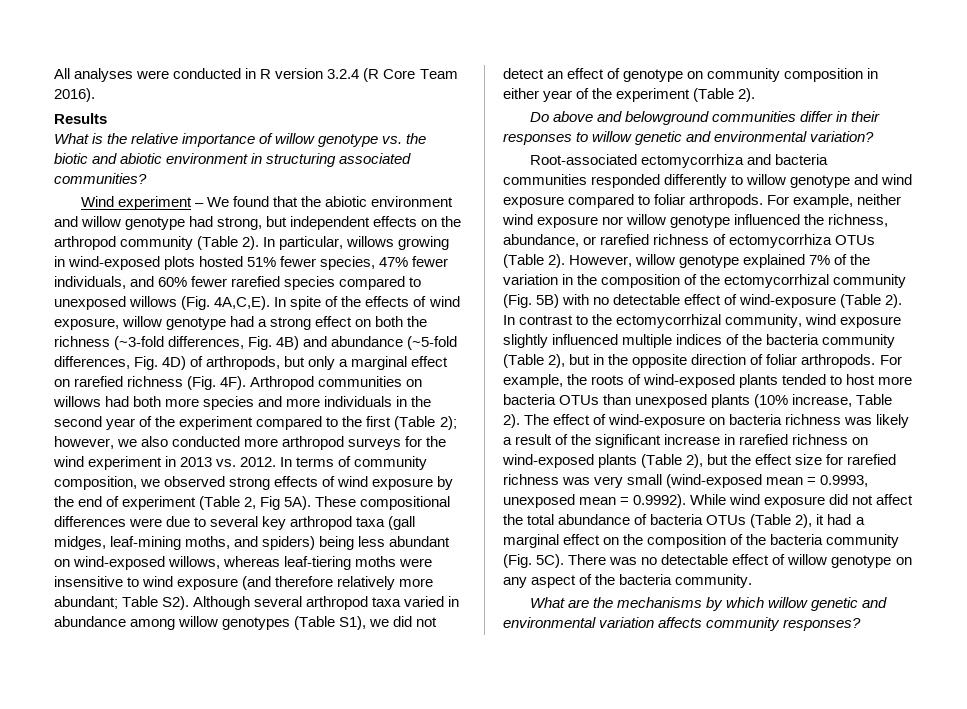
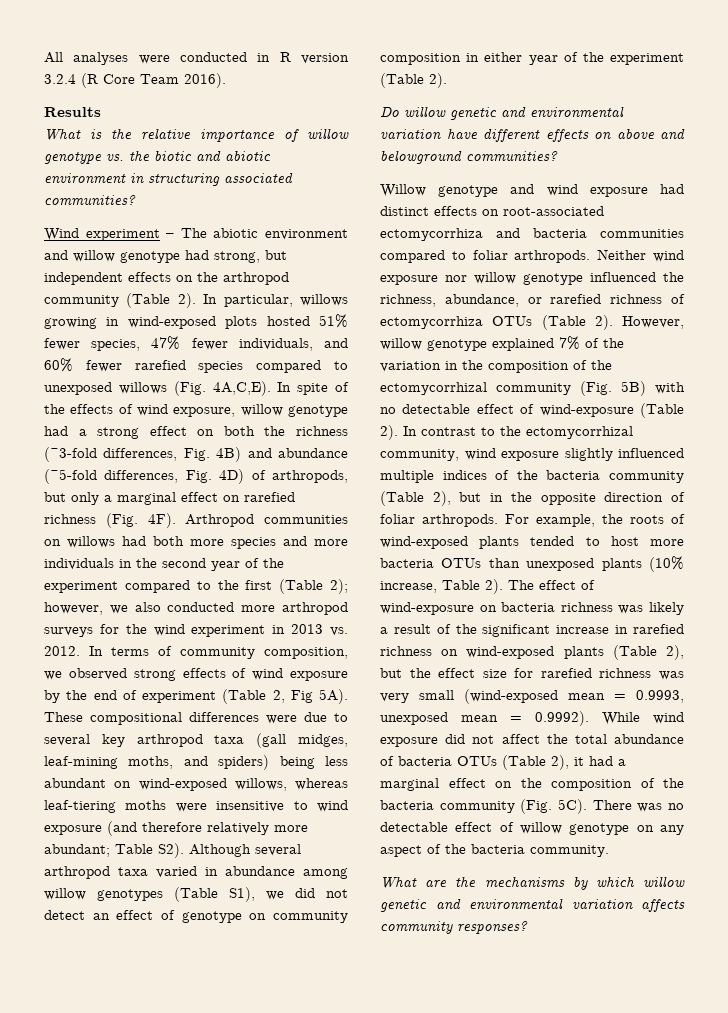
[206,196,321,207] We found that the -> [180,228,207,238] The
[552,111,880,125] [503,131,875,145] [529,154,828,168] [503,174,913,188] [503,196,564,208] above and belowground communities differ in their responses to willow genetic and environmental variation? // Root-associated ectomycorrhiza and bacteria communities responded differently to willow genotype and wind exposure -> [404,106,624,120] [380,128,685,142] [380,150,558,164] [380,184,684,197] [380,206,604,216] [380,228,684,241] willow genetic and environmental variation have different effects on above and belowground communities? // Willow genotype and wind exposure had distinct effects on root-associated ectomycorrhiza and bacteria communities
[767,194,902,208] For example, neither -> [597,249,647,260] Neither

